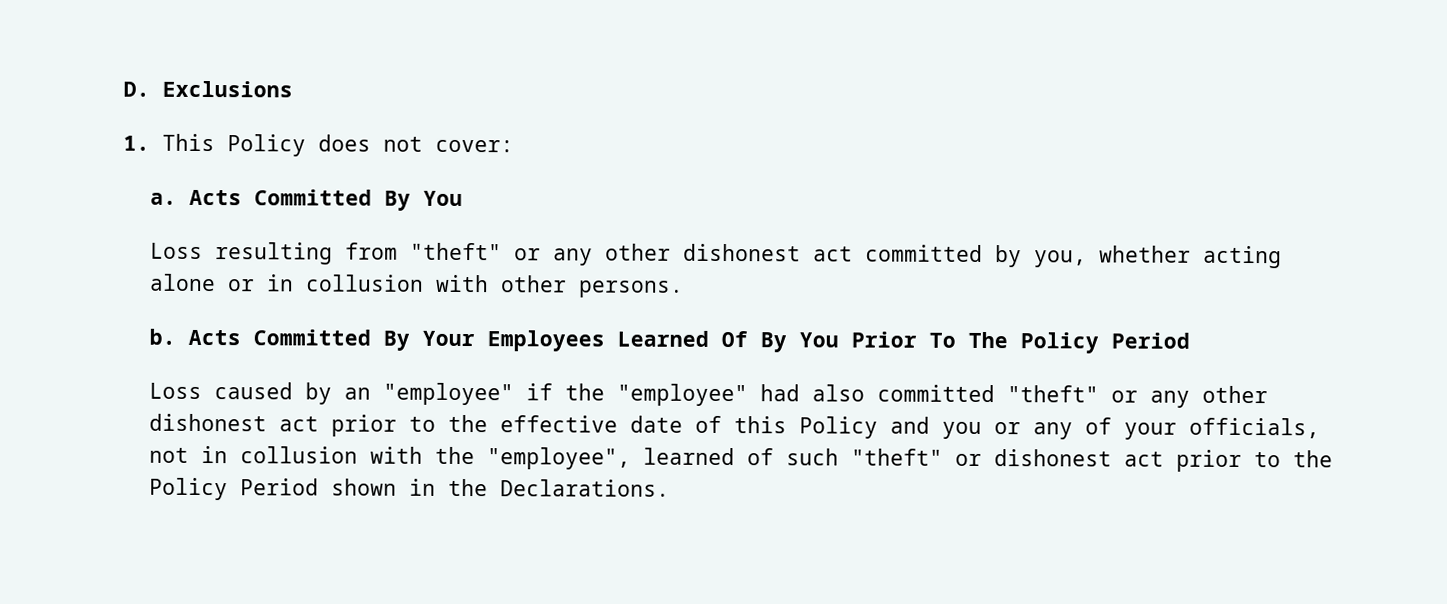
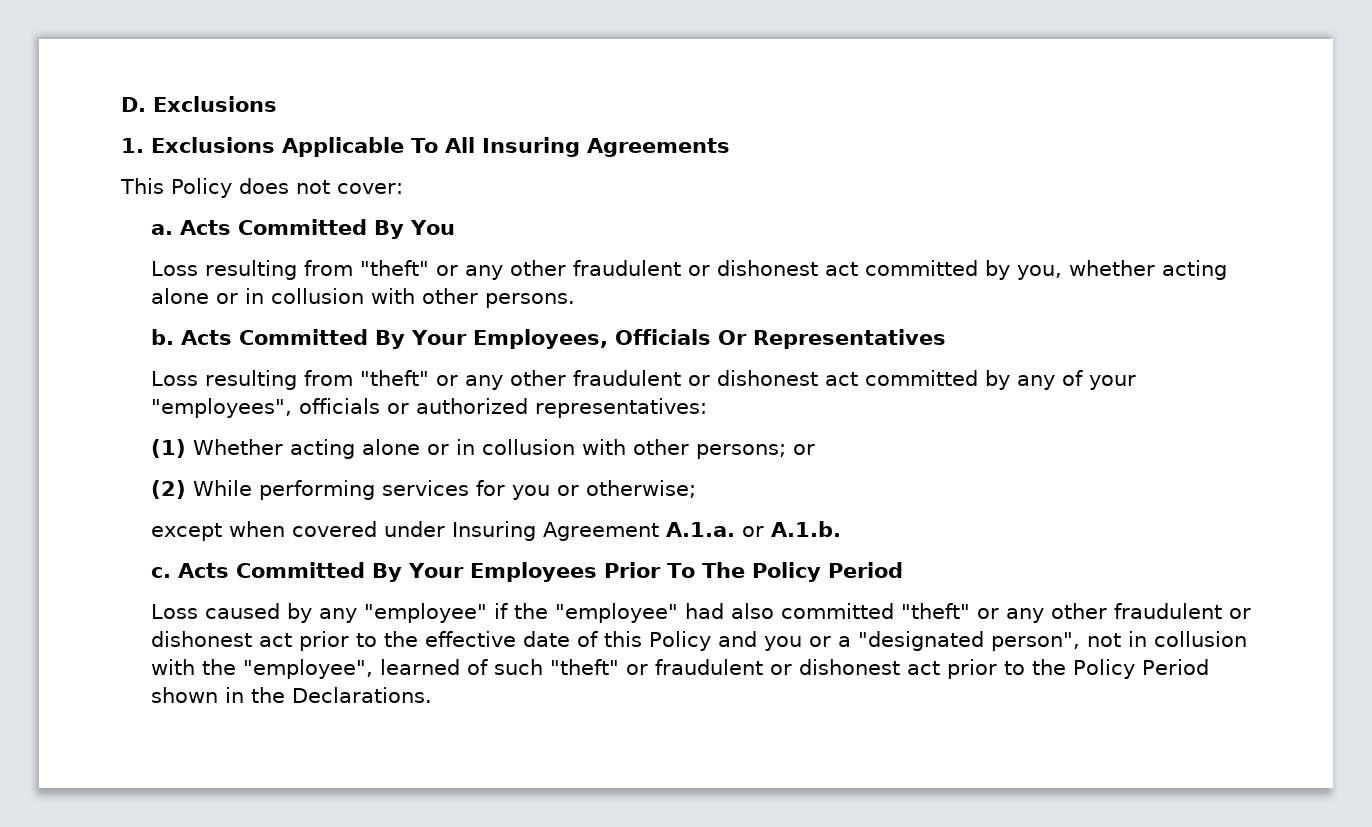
(150, 143) none -> [150,137,731,157] Exclusions Applicable To All Insuring Agreements //
(671, 252) none -> [573,260,711,276] fraudulent or
[486,330,839,353] Employees Learned Of By You -> [472,329,946,349] [151,370,1137,390] [151,398,708,418] [151,439,816,459] [151,480,697,500] [151,521,842,541] [151,562,597,582] Employees, Officials Or Representatives // Loss resulting from "theft" or any other fraudulent or dishonest act committed by any of your "employees", officials or authorized representatives: // (1) Whether acting alone or in collusion with other persons; or // (2) While performing services for you or otherwise; // except when covered under Insuring Agreement A.1.a. or A.1.b. // c. Acts Committed By Your Employees
[343,387,371,400] an -> [319,608,358,623] any
(1268, 394) none -> [1114,603,1252,619] fraudulent or
[1032,417,1320,440] any of your officials, -> [837,631,1080,651] a "designated person",
(982, 459) none -> [655,659,793,675] fraudulent or

